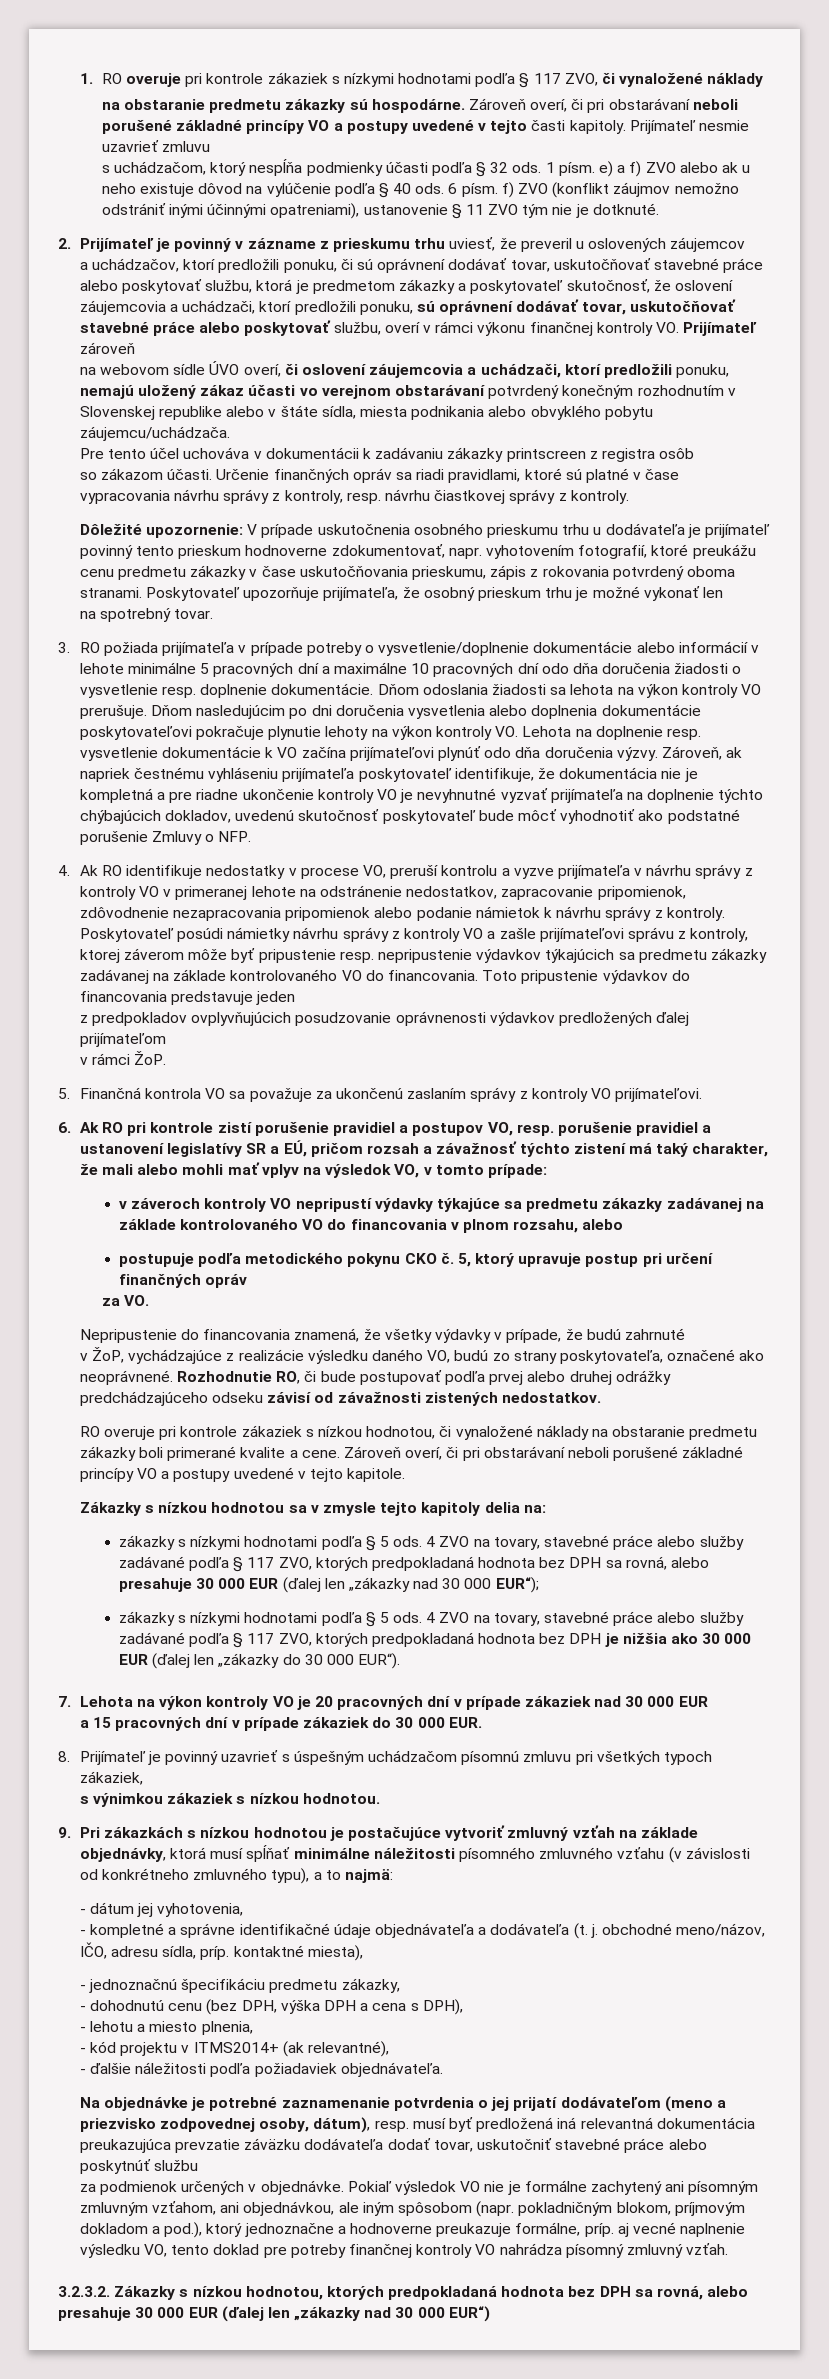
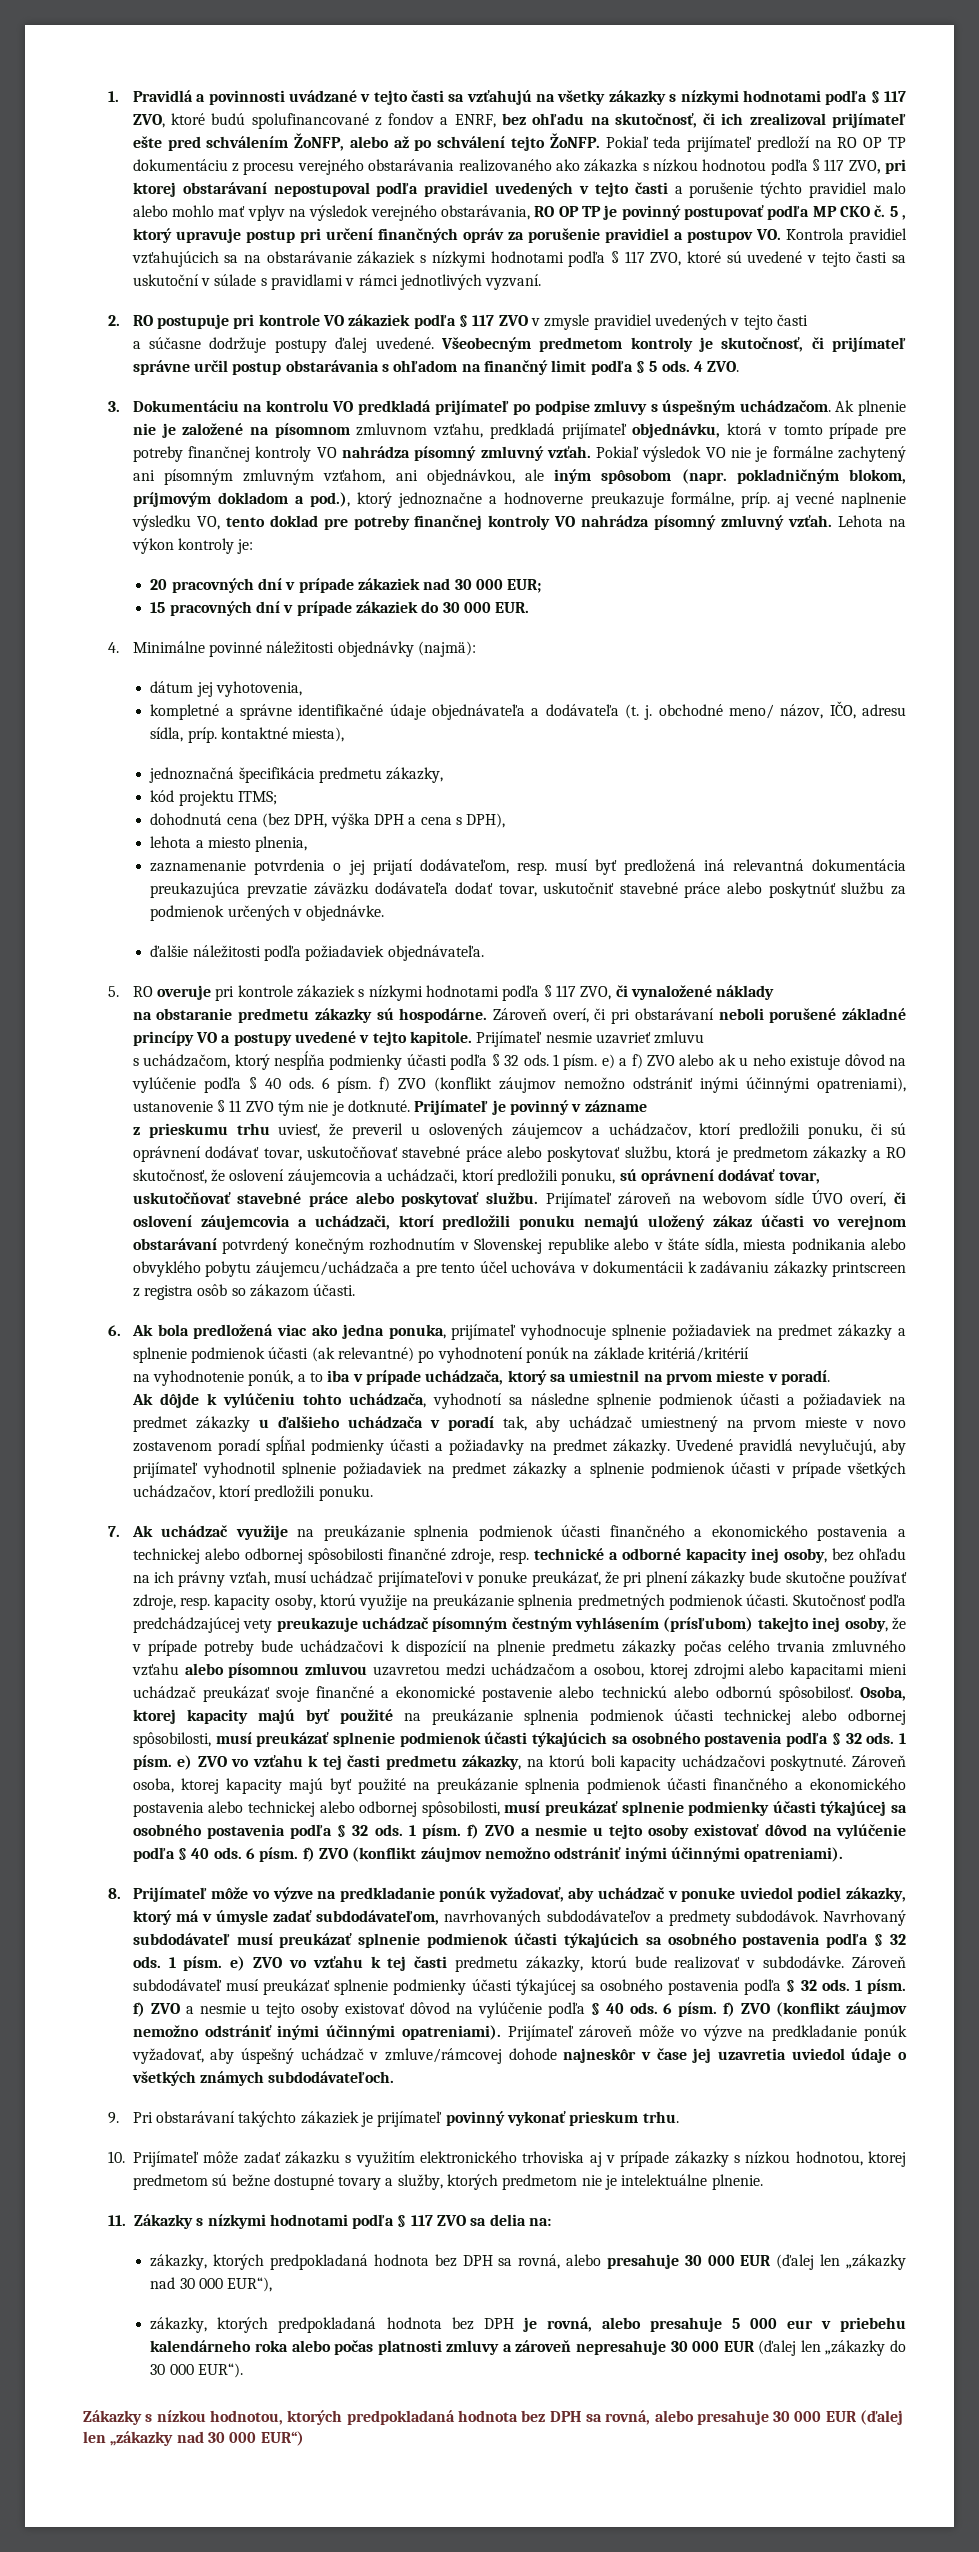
(93, 78) none -> [132,90,907,105] [132,113,907,129] [132,133,907,152] [132,159,906,175] [132,182,906,198] [132,205,906,221] [132,228,907,244] [131,251,906,267] [132,274,542,290] [107,314,808,330] [132,337,906,353] [132,360,740,375] [107,400,907,416] [132,423,907,439] [132,446,906,462] [132,469,907,485] [132,492,907,508] [131,515,906,531] [131,538,254,554] [150,578,542,593] [150,601,530,616] [107,641,477,657] [150,681,303,697] [150,701,907,720] [150,727,345,743] [149,767,444,783] [150,790,278,806] [150,813,506,829] [150,836,308,852] [150,859,907,875] [150,882,906,898] [150,905,385,921] [150,945,484,961] [107,986,119,997] Pravidlá a povinnosti uvádzané v tejto časti sa vzťahujú na všetky zákazky s nízkymi hodnotami podľa § 117 ZVO, ktoré budú spolufinancované z fondov a ENRF, bez ohľadu na skutočnosť, či ich zrealizoval prijímateľ ešte pred schválením ŽoNFP, alebo až po schválení tejto ŽoNFP. Pokiaľ teda prijímateľ predloží na RO OP TP dokumentáciu z procesu verejného obstarávania realizovaného ako zákazka s nízkou hodnotou podľa § 117 ZVO, pri ktorej obstarávaní nepostupoval podľa pravidiel uvedených v tejto časti a porušenie týchto pravidiel malo alebo mohlo mať vplyv na výsledok verejného obstarávania, RO OP TP je povinný postupovať podľa MP CKO č. 5 , ktorý upravuje postup pri určení finančných opráv za porušenie pravidiel a postupov VO. Kontrola pravidiel vzťahujúcich sa na obstarávanie zákaziek s nízkymi hodnotami podľa § 117 ZVO, ktoré sú uvedené v tejto časti sa uskutoční v súlade s pravidlami v rámci jednotlivých vyzvaní. // 2. RO postupuje pri kontrole VO zákaziek podľa § 117 ZVO v zmysle pravidiel uvedených v tejto časti // a súčasne dodržuje postupy ďalej uvedené. Všeobecným predmetom kontroly je skutočnosť, či prijímateľ správne určil postup obstarávania s ohľadom na finančný limit podľa § 5 ods. 4 ZVO. // 3. Dokumentáciu na kontrolu VO predkladá prijímateľ po podpise zmluvy s úspešným uchádzačom. Ak plnenie nie je založené na písomnom zmluvnom vzťahu, predkladá prijímateľ objednávku, ktorá v tomto prípade pre potreby finančnej kontroly VO nahrádza písomný zmluvný vzťah. Pokiaľ výsledok VO nie je formálne zachytený ani písomným zmluvným vzťahom, ani objednávkou, ale iným spôsobom (napr. pokladničným blokom, príjmovým dokladom a pod.), ktorý jednoznačne a hodnoverne preukazuje formálne, príp. aj vecné naplnenie výsledku VO, tento doklad pre potreby finančnej kontroly VO nahrádza písomný zmluvný vzťah. Lehota na výkon kontroly je: // 20 pracovných dní v prípade zákaziek nad 30 000 EUR; // 15 pracovných dní v prípade zákaziek do 30 000 EUR. // 4. Minimálne povinné náležitosti objednávky (najmä): // dátum jej vyhotovenia, // kompletné a správne identifikačné údaje objednávateľa a dodávateľa (t. j. obchodné meno/ názov, IČO, adresu sídla, príp. kontaktné miesta), // jednoznačná špecifikácia predmetu zákazky, // kód projektu ITMS; // dohodnutá cena (bez DPH, výška DPH a cena s DPH), // lehota a miesto plnenia, // zaznamenanie potvrdenia o jej prijatí dodávateľom, resp. musí byť predložená iná relevantná dokumentácia preukazujúca prevzatie záväzku dodávateľa dodať tovar, uskutočniť stavebné práce alebo poskytnúť službu za podmienok určených v objednávke. // ďalšie náležitosti podľa požiadaviek objednávateľa. // 5.
[531,120,626,134] časti kapitoly. -> [410,1031,473,1046] kapitole.
[58,238,71,249] // 2. -> (411, 1106) none
(316, 243) none -> (647, 1106) //
(746, 244) // -> (583, 1131) none
[470,280,564,294] poskytovateľ -> [885,1147,906,1158] RO
[333,321,758,336] [79,342,135,354] službu, overí v rámci výkonu finančnej kontroly VO. Prijímateľ zároveň // -> [485,1192,672,1208] službu. Prijímateľ zároveň
[676,364,730,378] ponuku, -> [519,1215,576,1230] ponuku
[79,426,230,441] [79,448,104,459] záujemcu/uchádzača. // Pre -> [255,1261,437,1277] záujemcu/uchádzača a pre
(695, 453) // -> (228, 1290) none
[216,468,680,483] [79,489,629,504] [79,523,770,538] [79,544,756,559] [79,565,735,580] [79,586,723,601] [79,608,214,622] [58,641,759,656] [79,662,742,677] [79,683,762,698] [79,704,701,719] [79,726,701,740] [79,746,743,761] [79,767,698,782] [79,788,764,803] [79,809,740,824] [79,831,252,845] [58,864,753,879] [79,885,686,900] [79,906,725,921] [79,927,749,942] [79,948,767,963] [79,969,690,984] [79,991,296,1005] [79,1011,690,1026] [79,1033,166,1047] [79,1051,167,1065] [58,1087,703,1102] [58,1121,712,1136] [79,1140,769,1157] [79,1162,547,1178] [118,1198,764,1212] [118,1219,624,1233] [118,1252,713,1267] [118,1273,247,1288] [101,1295,149,1306] [79,1328,685,1343] [79,1347,765,1364] [79,1370,671,1385] [79,1391,601,1406] [79,1425,758,1440] [79,1446,744,1461] [79,1467,406,1482] [79,1502,546,1516] [118,1535,744,1551] [118,1556,312,1572] Určenie finančných opráv sa riadi pravidlami, ktoré sú platné v čase vypracovania návrhu správy z kontroly, resp. návrhu čiastkovej správy z kontroly. // Dôležité upozornenie: V prípade uskutočnenia osobného prieskumu trhu u dodávateľa je prijímateľ povinný tento prieskum hodnoverne zdokumentovať, napr. vyhotovením fotografií, ktoré preukážu cenu predmetu zákazky v čase uskutočňovania prieskumu, zápis z rokovania potvrdený oboma stranami. Poskytovateľ upozorňuje prijímateľa, že osobný prieskum trhu je možné vykonať len // na spotrebný tovar. // 3. RO požiada prijímateľa v prípade potreby o vysvetlenie/doplnenie dokumentácie alebo informácií v lehote minimálne 5 pracovných dní a maximálne 10 pracovných dní odo dňa doručenia žiadosti o vysvetlenie resp. doplnenie dokumentácie. Dňom odoslania žiadosti sa lehota na výkon kontroly VO prerušuje. Dňom nasledujúcim po dni doručenia vysvetlenia alebo doplnenia dokumentácie poskytovateľovi pokračuje plynutie lehoty na výkon kontroly VO. Lehota na doplnenie resp. vysvetlenie dokumentácie k VO začína prijímateľovi plynúť odo dňa doručenia výzvy. Zároveň, ak napriek čestnému vyhláseniu prijímateľa poskytovateľ identifikuje, že dokumentácia nie je kompletná a pre riadne ukončenie kontroly VO je nevyhnutné vyzvať prijímateľa na doplnenie týchto chýbajúcich dokladov, uvedenú skutočnosť poskytovateľ bude môcť vyhodnotiť ako podstatné porušenie Zmluvy o NFP. // 4. Ak RO identifikuje nedostatky v procese VO, preruší kontrolu a vyzve prijímateľa v návrhu správy z kontroly VO v primeranej lehote na odstránenie nedostatkov, zapracovanie pripomienok, zdôvodnenie nezapracovania pripomienok alebo podanie námietok k návrhu správy z kontroly. Poskytovateľ posúdi námietky návrhu správy z kontroly VO a zašle prijímateľovi správu z kontroly, ktorej záverom môže byť pripustenie resp. nepripustenie výdavkov týkajúcich sa predmetu zákazky zadávanej na základe kontrolovaného VO do financovania. Toto pripustenie výdavkov do financovania predstavuje jeden // z predpokladov ovplyvňujúcich posudzovanie oprávnenosti výdavkov predložených ďalej prijímateľom // v rámci ŽoP. // 5. Finančná kontrola VO sa považuje za ukončenú zaslaním správy z kontroly VO prijímateľovi. // 6. Ak RO pri kontrole zistí porušenie pravidiel a postupov VO, resp. porušenie pravidiel a ustanovení legislatívy SR a EÚ, pričom rozsah a závažnosť týchto zistení má taký charakter, že mali alebo mohli mať vplyv na výsledok VO, v tomto prípade: // v záveroch kontroly VO nepripustí výdavky týkajúce sa predmetu zákazky zadávanej na základe kontrolovaného VO do financovania v plnom rozsahu, alebo // postupuje podľa metodického pokynu CKO č. 5, ktorý upravuje postup pri určení finančných opráv // za VO. // Nepripustenie do financovania znamená, že všetky výdavky v prípade, že budú zahrnuté // v ŽoP, vychádzajúce z realizácie výsledku daného VO, budú zo strany poskytovateľa, označené ako neoprávnené. Rozhodnutie RO, či bude postupovať podľa prvej alebo druhej odrážky predchádzajúceho odseku závisí od závažnosti zistených nedostatkov. // RO overuje pri kontrole zákaziek s nízkou hodnotou, či vynaložené náklady na obstaranie predmetu zákazky boli primerané kvalite a cene. Zároveň overí, či pri obstarávaní neboli porušené základné princípy VO a postupy uvedené v tejto kapitole. // Zákazky s nízkou hodnotou sa v zmysle tejto kapitoly delia na: // zákazky s nízkymi hodnotami podľa § 5 ods. 4 ZVO na tovary, stavebné práce alebo služby zadávané podľa § 117 ZVO, -> [107,1324,906,1340] [132,1347,749,1363] [132,1370,830,1386] [131,1393,906,1409] [132,1416,907,1432] [132,1436,906,1455] [132,1462,907,1478] [132,1485,373,1501] [107,1525,907,1541] [132,1548,906,1564] [132,1571,908,1587] [132,1594,906,1610] [132,1617,906,1633] [131,1640,907,1656] [131,1663,907,1679] [132,1686,906,1702] [132,1709,907,1725] [132,1732,907,1748] [132,1755,906,1771] [132,1778,906,1794] [132,1801,907,1817] [132,1824,906,1839] [132,1847,844,1862] [107,1887,907,1902] [132,1910,906,1926] [132,1933,906,1948] [132,1956,906,1972] [132,1979,907,1995] [132,2002,908,2018] [132,2025,908,2041] [131,2048,908,2064] [131,2071,395,2086] [107,2111,679,2127] [107,2151,906,2167] [132,2174,763,2190] [107,2214,552,2229] [150,2254,208,2270] // 6. Ak bola predložená viac ako jedna ponuka, prijímateľ vyhodnocuje splnenie požiadaviek na predmet zákazky a splnenie podmienok účasti (ak relevantné) po vyhodnotení ponúk na základe kritériá/kritérií // na vyhodnotenie ponúk, a to iba v prípade uchádzača, ktorý sa umiestnil na prvom mieste v poradí. // Ak dôjde k vylúčeniu tohto uchádzača, vyhodnotí sa následne splnenie podmienok účasti a požiadaviek na predmet zákazky u ďalšieho uchádzača v poradí tak, aby uchádzač umiestnený na prvom mieste v novo zostavenom poradí spĺňal podmienky účasti a požiadavky na predmet zákazky. Uvedené pravidlá nevylučujú, aby prijímateľ vyhodnotil splnenie požiadaviek na predmet zákazky a splnenie podmienok účasti v prípade všetkých uchádzačov, ktorí predložili ponuku. // 7. Ak uchádzač využije na preukázanie splnenia podmienok účasti finančného a ekonomického postavenia a technickej alebo odbornej spôsobilosti finančné zdroje, resp. technické a odborné kapacity inej osoby, bez ohľadu na ich právny vzťah, musí uchádzač prijímateľovi v ponuke preukázať, že pri plnení zákazky bude skutočne používať zdroje, resp. kapacity osoby, ktorú využije na preukázanie splnenia predmetných podmienok účasti. Skutočnosť podľa predchádzajúcej vety preukazuje uchádzač písomným čestným vyhlásením (prísľubom) takejto inej osoby, že v prípade potreby bude uchádzačovi k dispozícií na plnenie predmetu zákazky počas celého trvania zmluvného vzťahu alebo písomnou zmluvou uzavretou medzi uchádzačom a osobou, ktorej zdrojmi alebo kapacitami mieni uchádzač preukázať svoje finančné a ekonomické postavenie alebo technickú alebo odbornú spôsobilosť. Osoba, ktorej kapacity majú byť použité na preukázanie splnenia podmienok účasti technickej alebo odbornej spôsobilosti, musí preukázať splnenie podmienok účasti týkajúcich sa osobného postavenia podľa § 32 ods. 1 písm. e) ZVO vo vzťahu k tej časti predmetu zákazky, na ktorú boli kapacity uchádzačovi poskytnuté. Zároveň osoba, ktorej kapacity majú byť použité na preukázanie splnenia podmienok účasti finančného a ekonomického postavenia alebo technickej alebo odbornej spôsobilosti, musí preukázať splnenie podmienky účasti týkajúcej sa osobného postavenia podľa § 32 ods. 1 písm. f) ZVO a nesmie u tejto osoby existovať dôvod na vylúčenie podľa § 40 ods. 6 písm. f) ZVO (konflikt záujmov nemožno odstrániť inými účinnými opatreniami). // 8. Prijímateľ môže vo výzve na predkladanie ponúk vyžadovať, aby uchádzač v ponuke uviedol podiel zákazky, ktorý má v úmysle zadať subdodávateľom, navrhovaných subdodávateľov a predmety subdodávok. Navrhovaný subdodávateľ musí preukázať splnenie podmienok účasti týkajúcich sa osobného postavenia podľa § 32 ods. 1 písm. e) ZVO vo vzťahu k tej časti predmetu zákazky, ktorú bude realizovať v subdodávke. Zároveň subdodávateľ musí preukázať splnenie podmienky účasti týkajúcej sa osobného postavenia podľa § 32 ods. 1 písm. f) ZVO a nesmie u tejto osoby existovať dôvod na vylúčenie podľa § 40 ods. 6 písm. f) ZVO (konflikt záujmov nemožno odstrániť inými účinnými opatreniami). Prijímateľ zároveň môže vo výzve na predkladanie ponúk vyžadovať, aby úspešný uchádzač v zmluve/rámcovej dohode najneskôr v čase jej uzavretia uviedol údaje o všetkých známych subdodávateľoch. // 9. Pri obstarávaní takýchto zákaziek je prijímateľ povinný vykonať prieskum trhu. // 10. Prijímateľ môže zadať zákazku s využitím elektronického trhoviska aj v prípade zákazky s nízkou hodnotou, ktorej predmetom sú bežne dostupné tovary a služby, ktorých predmetom nie je intelektuálne plnenie. // 11. Zákazky s nízkymi hodnotami podľa § 117 ZVO sa delia na: // zákazky,
[495,1577,539,1593] [118,1611,744,1627] [118,1632,312,1648] EUR“); // zákazky s nízkymi hodnotami podľa § 5 ods. 4 ZVO na tovary, stavebné práce alebo služby zadávané podľa § 117 ZVO, -> [227,2277,273,2292] [150,2317,208,2333] EUR“), // zákazky,
[622,1632,699,1644] nižšia ako -> [546,2317,906,2332] [150,2340,666,2355] rovná, alebo presahuje 5 000 eur v priebehu kalendárneho roka alebo počas platnosti zmluvy a zároveň nepresahuje
[58,1696,708,1710] [79,1717,482,1731] [58,1750,712,1765] [79,1771,143,1785] [79,1793,380,1807] [58,1825,698,1841] [79,1845,750,1863] [79,1868,393,1884] [79,1902,244,1917] [79,1923,766,1939] [79,1942,363,1961] [79,1978,400,1993] [79,1999,463,2015] [79,2021,253,2035] [79,2041,389,2057] [79,2062,443,2077] [79,2096,726,2112] [79,2117,755,2133] [79,2138,707,2153] [79,2159,199,2174] [79,2180,759,2195] [79,2201,745,2217] [79,2222,746,2238] [79,2243,729,2258] [58,2286,110,2297] 7. Lehota na výkon kontroly VO je 20 pracovných dní v prípade zákaziek nad 30 000 EUR // a 15 pracovných dní v prípade zákaziek do 30 000 EUR. // 8. Prijímateľ je povinný uzavrieť s úspešným uchádzačom písomnú zmluvu pri všetkých typoch zákaziek, // s výnimkou zákaziek s nízkou hodnotou. // 9. Pri zákazkách s nízkou hodnotou je postačujúce vytvoriť zmluvný vzťah na základe objednávky, ktorá musí spĺňať minimálne náležitosti písomného zmluvného vzťahu (v závislosti od konkrétneho zmluvného typu), a to najmä: // - dátum jej vyhotovenia, // - kompletné a správne identifikačné údaje objednávateľa a dodávateľa (t. j. obchodné meno/názov, IČO, adresu sídla, príp. kontaktné miesta), // - jednoznačnú špecifikáciu predmetu zákazky, // - dohodnutú cenu (bez DPH, výška DPH a cena s DPH), // - lehotu a miesto plnenia, // - kód projektu v ITMS2014+ (ak relevantné), // - ďalšie náležitosti podľa požiadaviek objednávateľa. // Na objednávke je potrebné zaznamenanie potvrdenia o jej prijatí dodávateľom (meno a priezvisko zodpovednej osoby, dátum), resp. musí byť predložená iná relevantná dokumentácia preukazujúca prevzatie záväzku dodávateľa dodať tovar, uskutočniť stavebné práce alebo poskytnúť službu // za podmienok určených v objednávke. Pokiaľ výsledok VO nie je formálne zachytený ani písomným zmluvným vzťahom, ani objednávkou, ale iným spôsobom (napr. pokladničným blokom, príjmovým dokladom a pod.), ktorý jednoznačne a hodnoverne preukazuje formálne, príp. aj vecné naplnenie výsledku VO, tento doklad pre potreby finančnej kontroly VO nahrádza písomný zmluvný vzťah. // 3.2.3.2. -> (244, 2370) none

